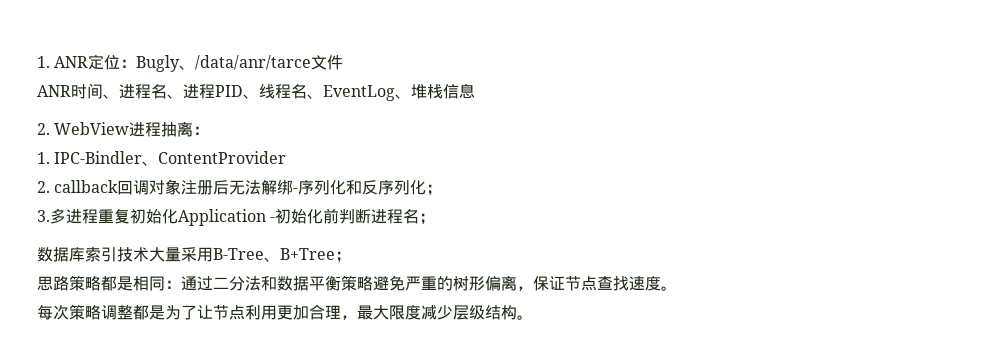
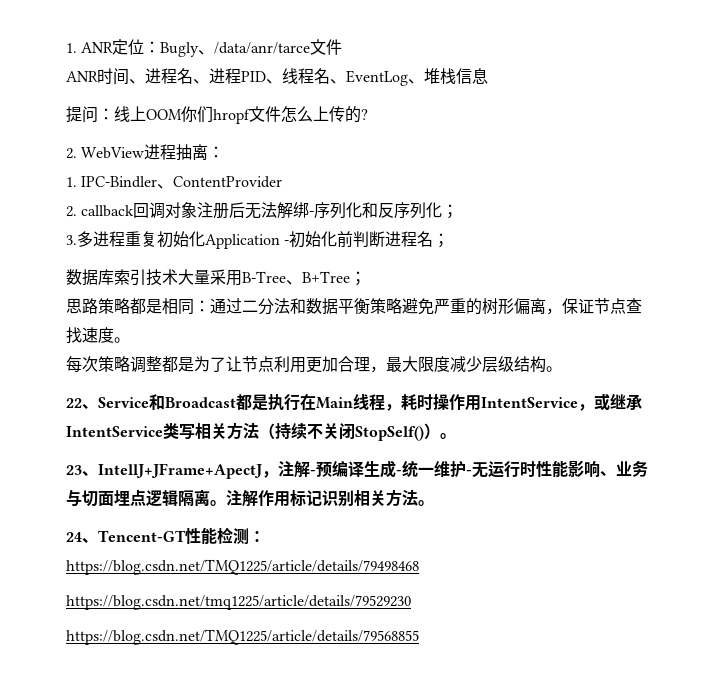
(475, 91) none -> [66,106,368,124] // 提问：线上OOM你们hropf文件怎么上传的?
(533, 317) none -> [66,393,642,411] [66,422,456,441] [66,460,648,479] [66,489,434,507] [66,527,265,544] [66,559,419,575] [66,595,411,610] [66,629,419,645] // 22、Service和Broadcast都是执行在Main线程，耗时操作用IntentService，或继承IntentService类写相关方法（持续不关闭StopSelf()）。 // 23、IntellJ+JFrame+ApectJ，注解-预编译生成-统一维护-无运行时性能影响、业务与切面埋点逻辑隔离。注解作用标记识别相关方法。 // 24、Tencent-GT性能检测： // https://blog.csdn.net/TMQ1225/article/details/79498468 // https://blog.csdn.net/tmq1225/article/details/79529230 // https://blog.csdn.net/TMQ1225/article/details/79568855

